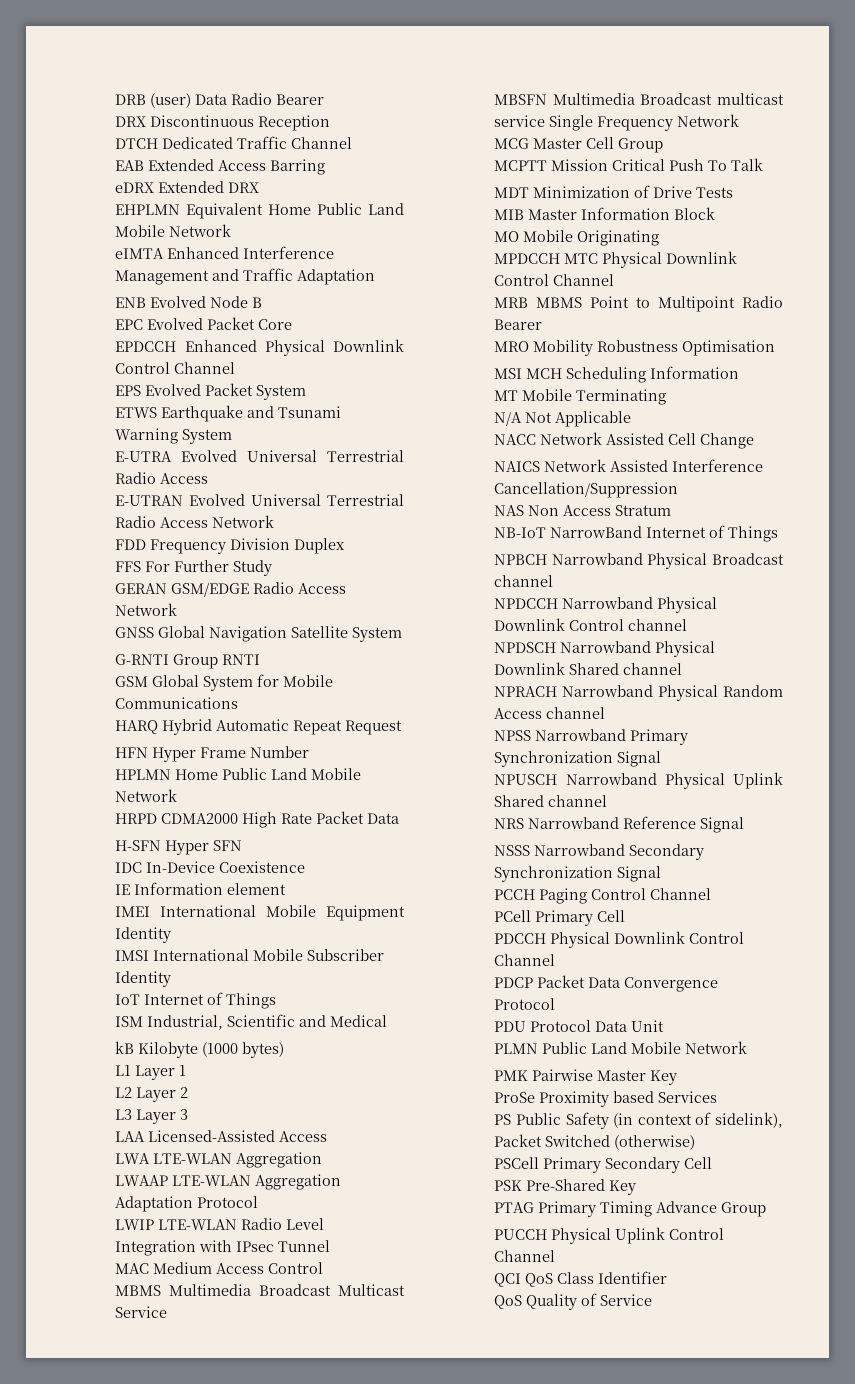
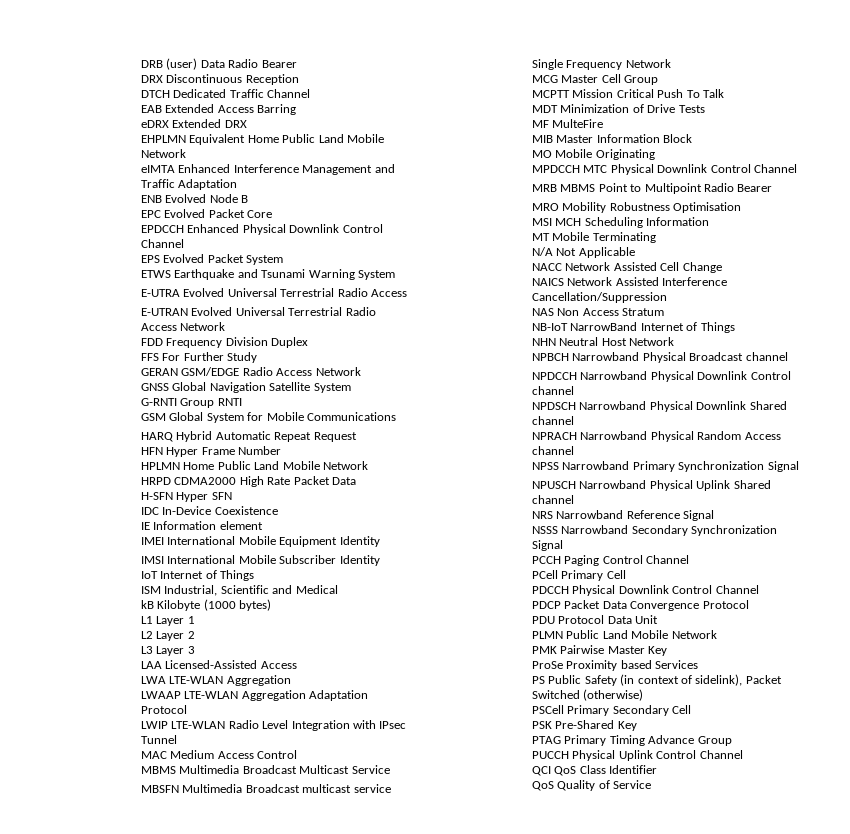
(734, 192) none -> [532,119,604,128] // MF MulteFire
(779, 534) none -> [532,337,675,346] // NHN Neutral Host Network

